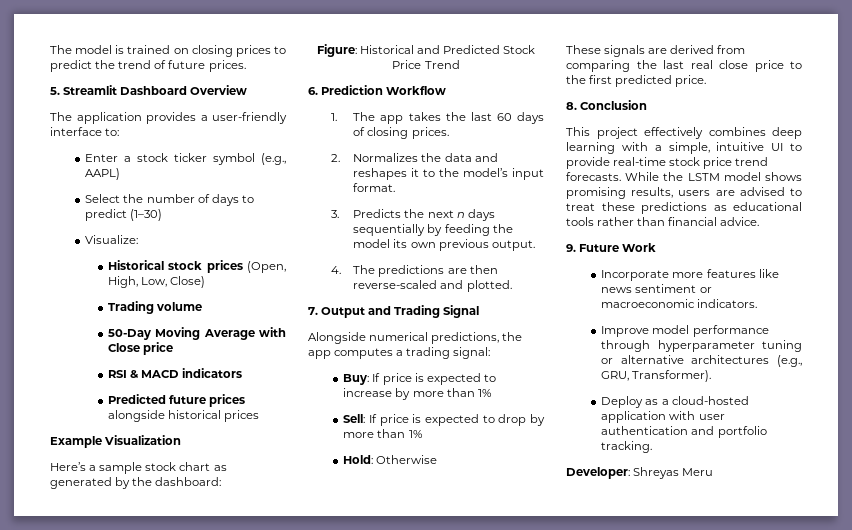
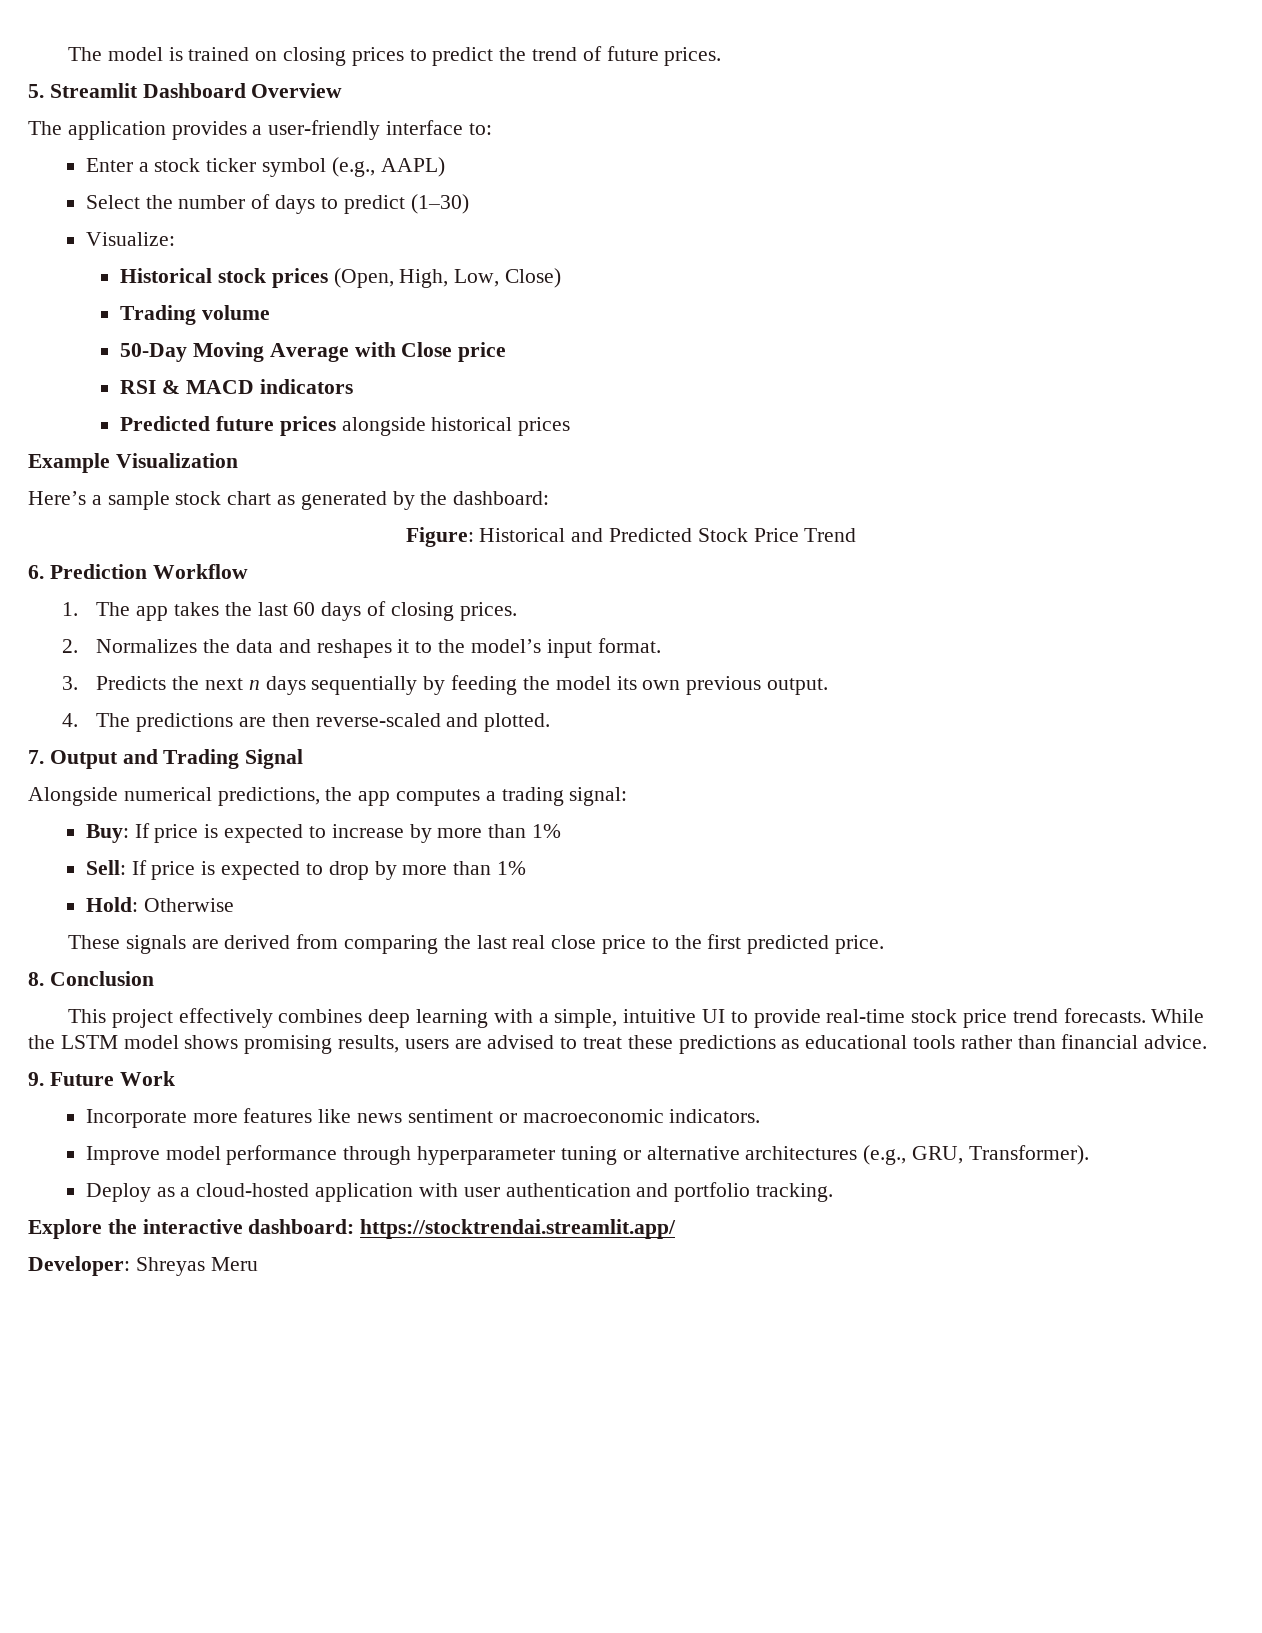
(653, 447) none -> [28,1219,677,1239] // Explore the interactive dashboard: https://stocktrendai.streamlit.app/

